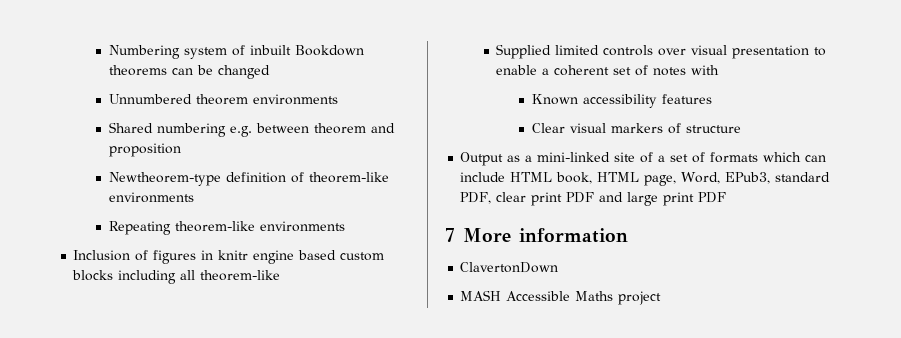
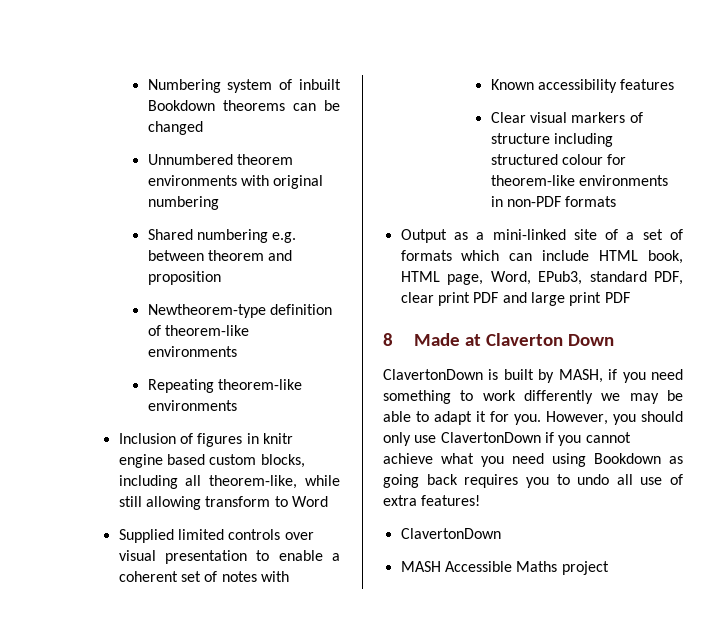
(338, 99) none -> [240,175,324,189] [147,196,219,210] with original numbering
[72,270,114,281] blocks -> [260,454,305,468] blocks,
[200,270,281,281] theorem-like -> [209,475,341,489] [118,496,328,510] theorem-like, while still allowing transform to Word
(741, 129) none -> [553,133,613,147] [490,154,627,165] [490,175,668,186] [490,196,617,207] including structured colour for theorem-like environments in non-PDF formats
[445,228,628,243] 7 More information -> [383,333,614,346] [383,369,683,383] [383,390,683,404] [383,411,683,425] [383,432,631,446] [383,453,683,467] [383,474,683,488] [383,495,481,506] 8 Made at Claverton Down // ClavertonDown is built by MASH, if you need something to work differently we may be able to adapt it for you. However, you should only use ClavertonDown if you cannot achieve what you need using Bookdown as going back requires you to undo all use of extra features!

